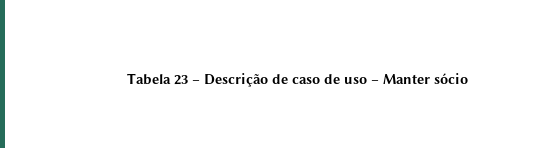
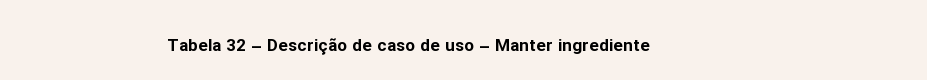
[173,75,188,85] 23 -> [225,39,246,51] 32
[433,73,468,84] sócio -> [557,39,650,54] ingrediente

